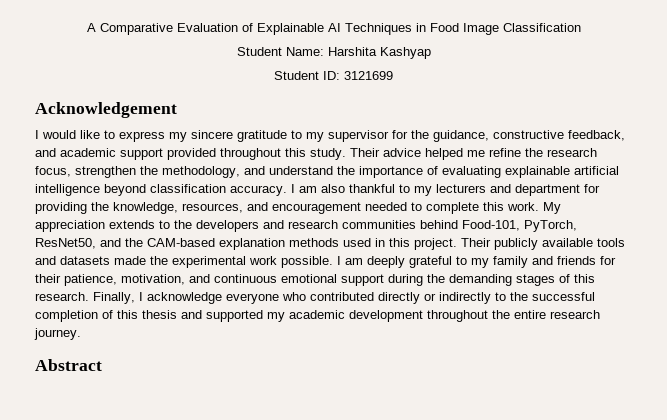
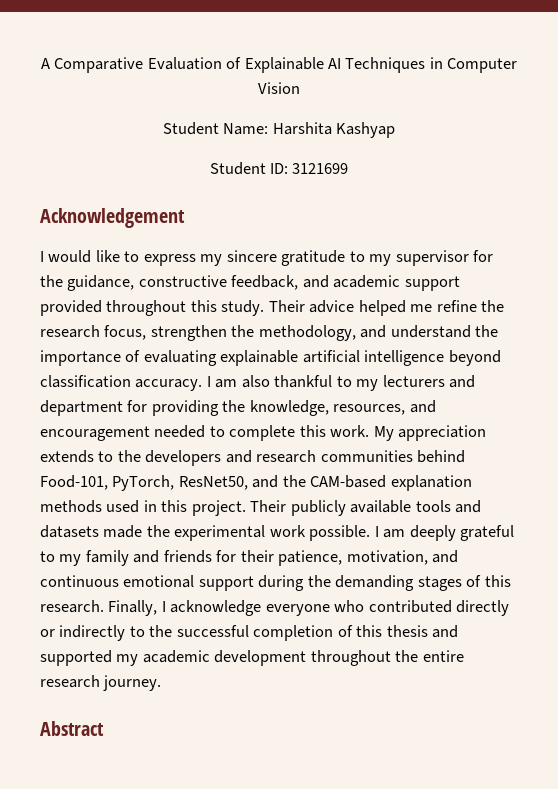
[429,23,581,35] Food Image Classification -> [447,58,518,73] [258,82,300,94] Computer Vision

